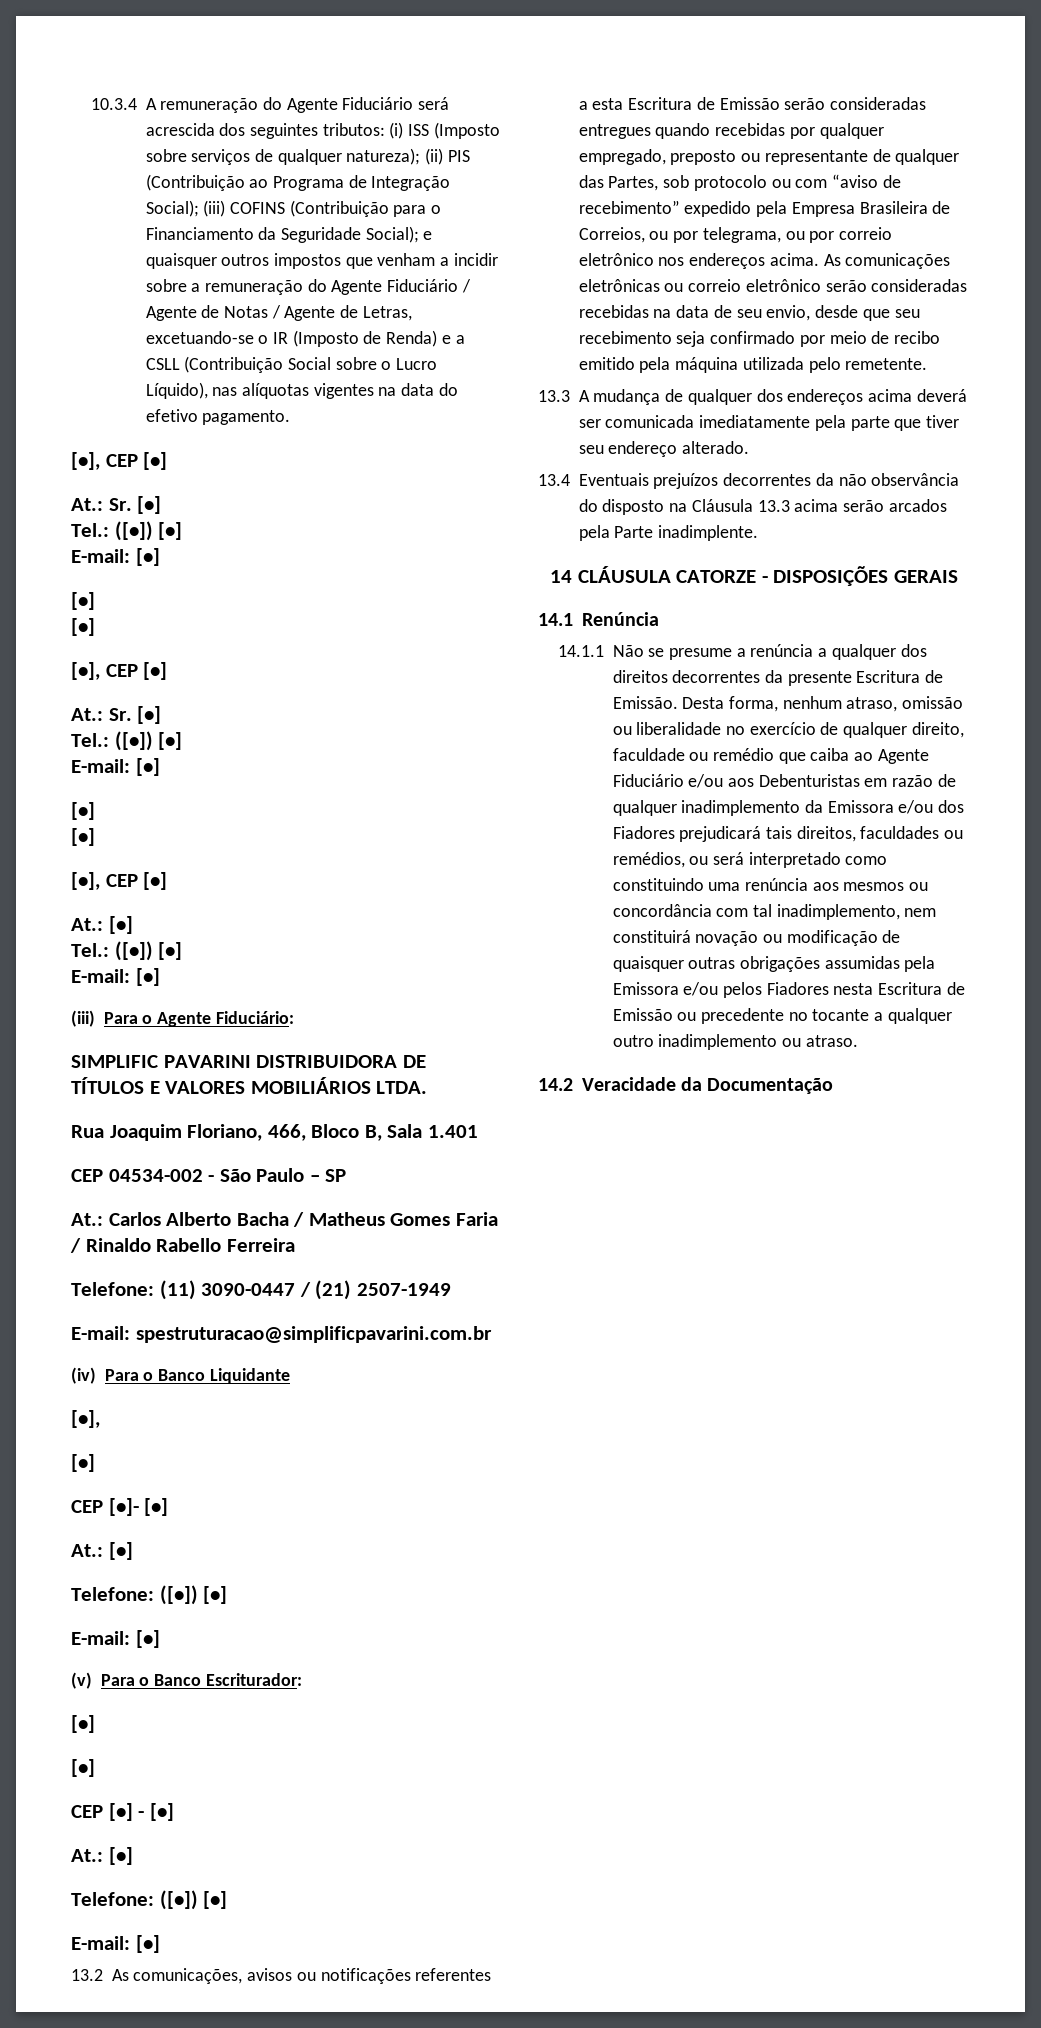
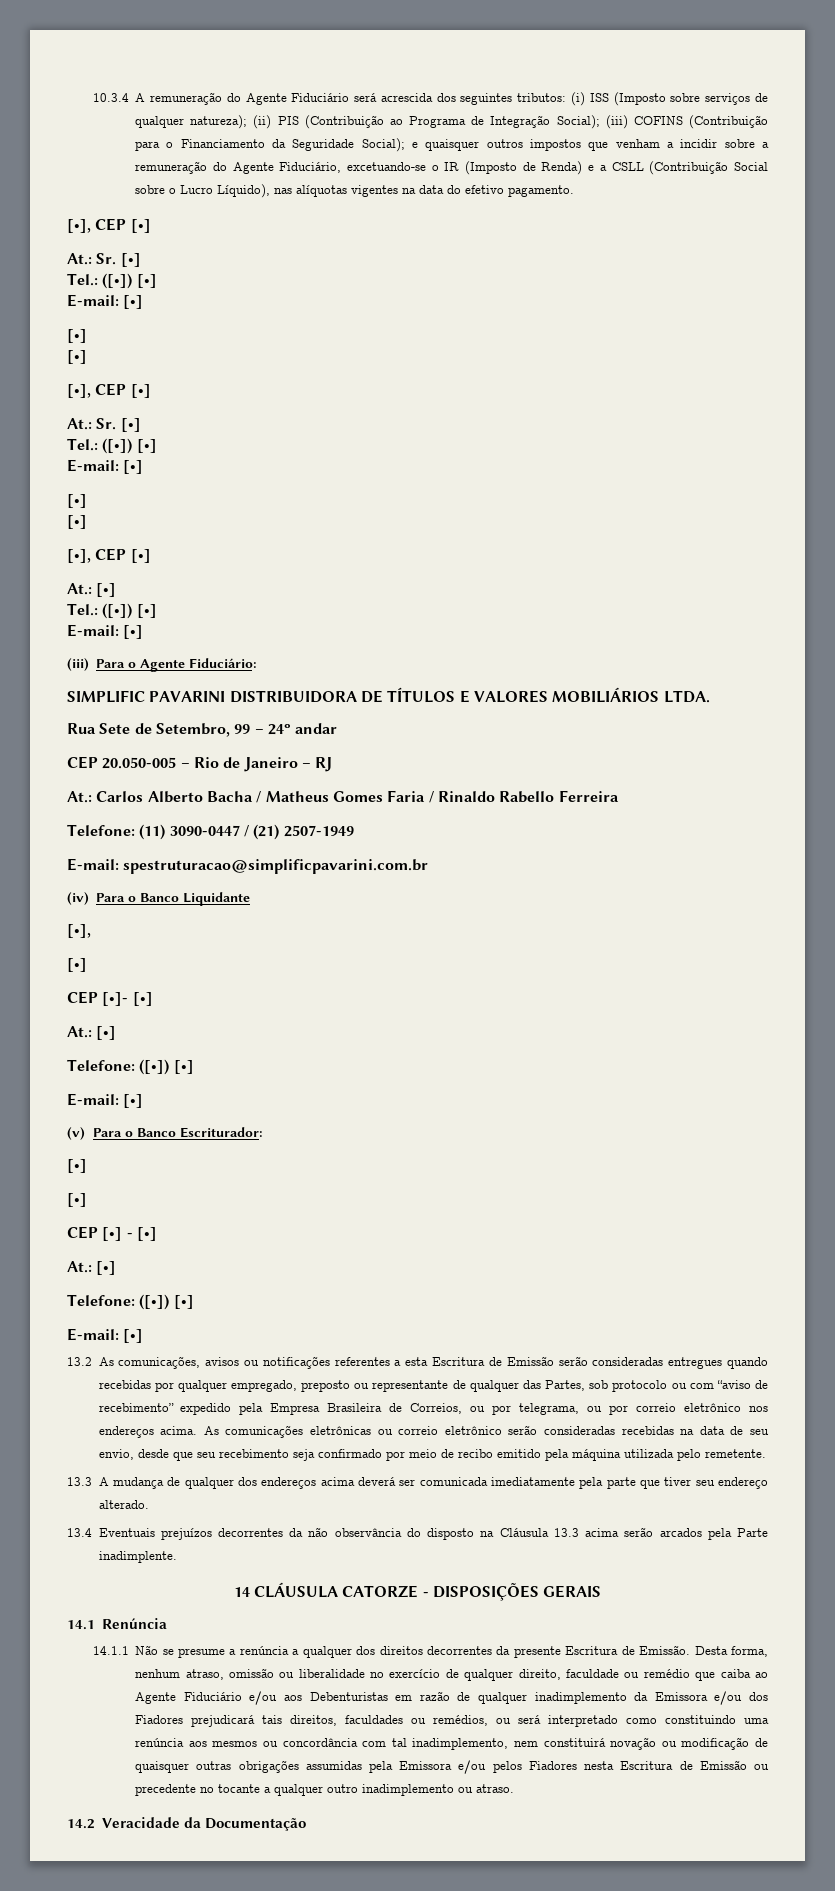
[387,279,471,293] [145,305,412,321] Fiduciário / Agente de Notas / Agente de Letras, -> [279,162,342,173] Fiduciário,
[109,1124,478,1141] [71,1168,347,1182] Joaquim Floriano, 466, Bloco B, Sala 1.401 // CEP 04534-002 - São Paulo – SP -> [99,723,338,737] [67,756,333,772] Sete de Setembro, 99 – 24º andar // CEP 20.050-005 – Rio de Janeiro – RJ

